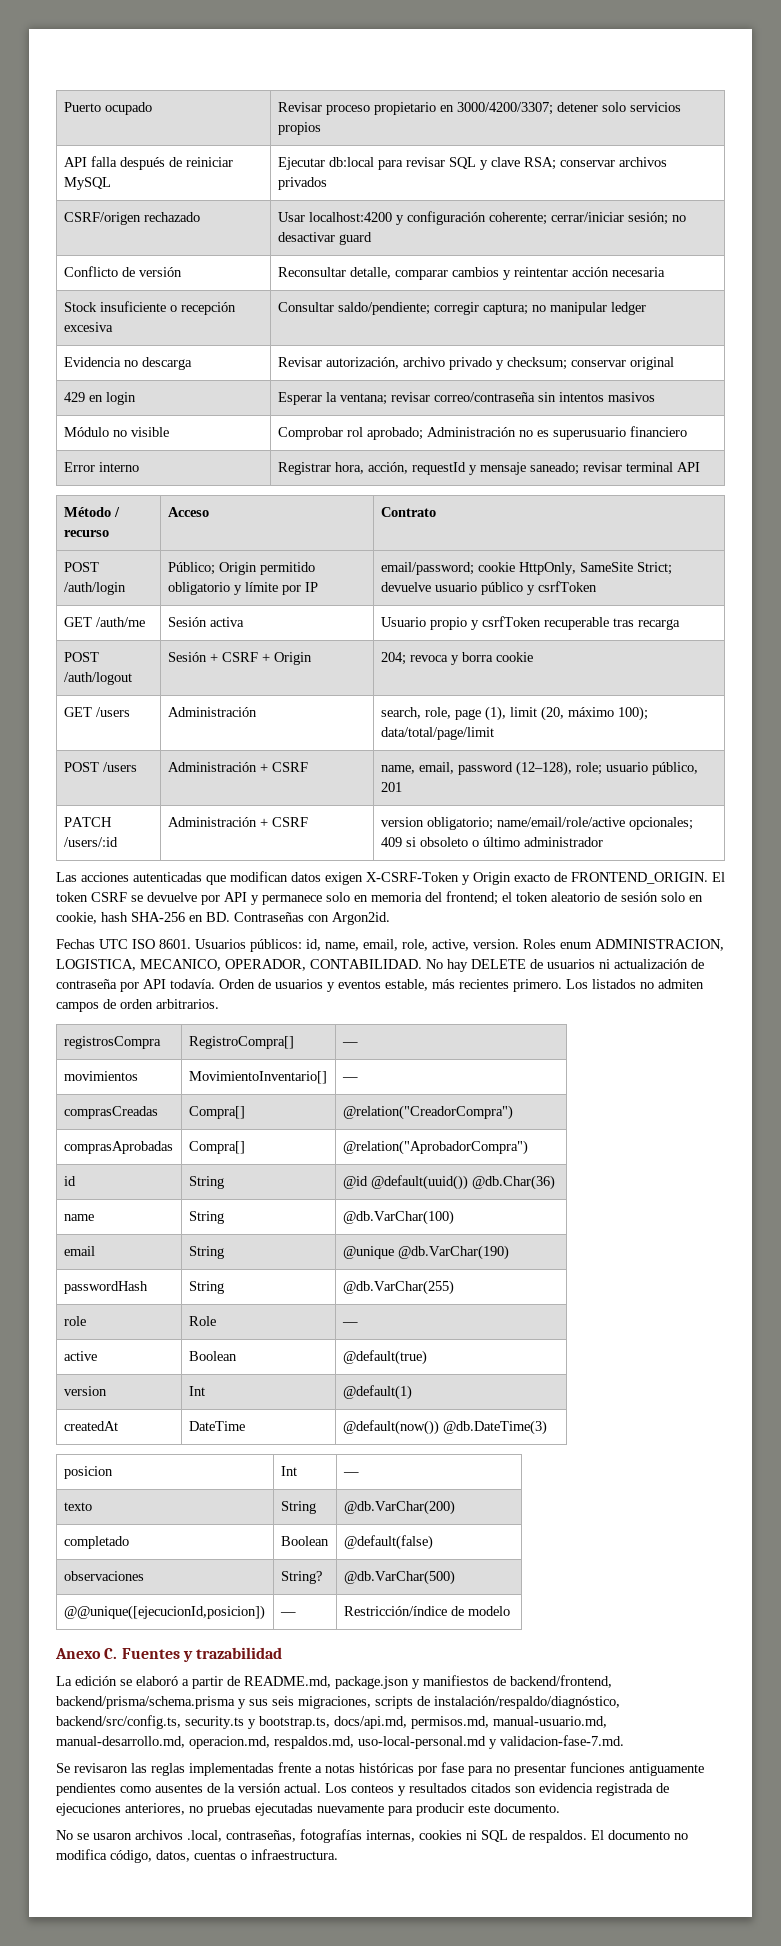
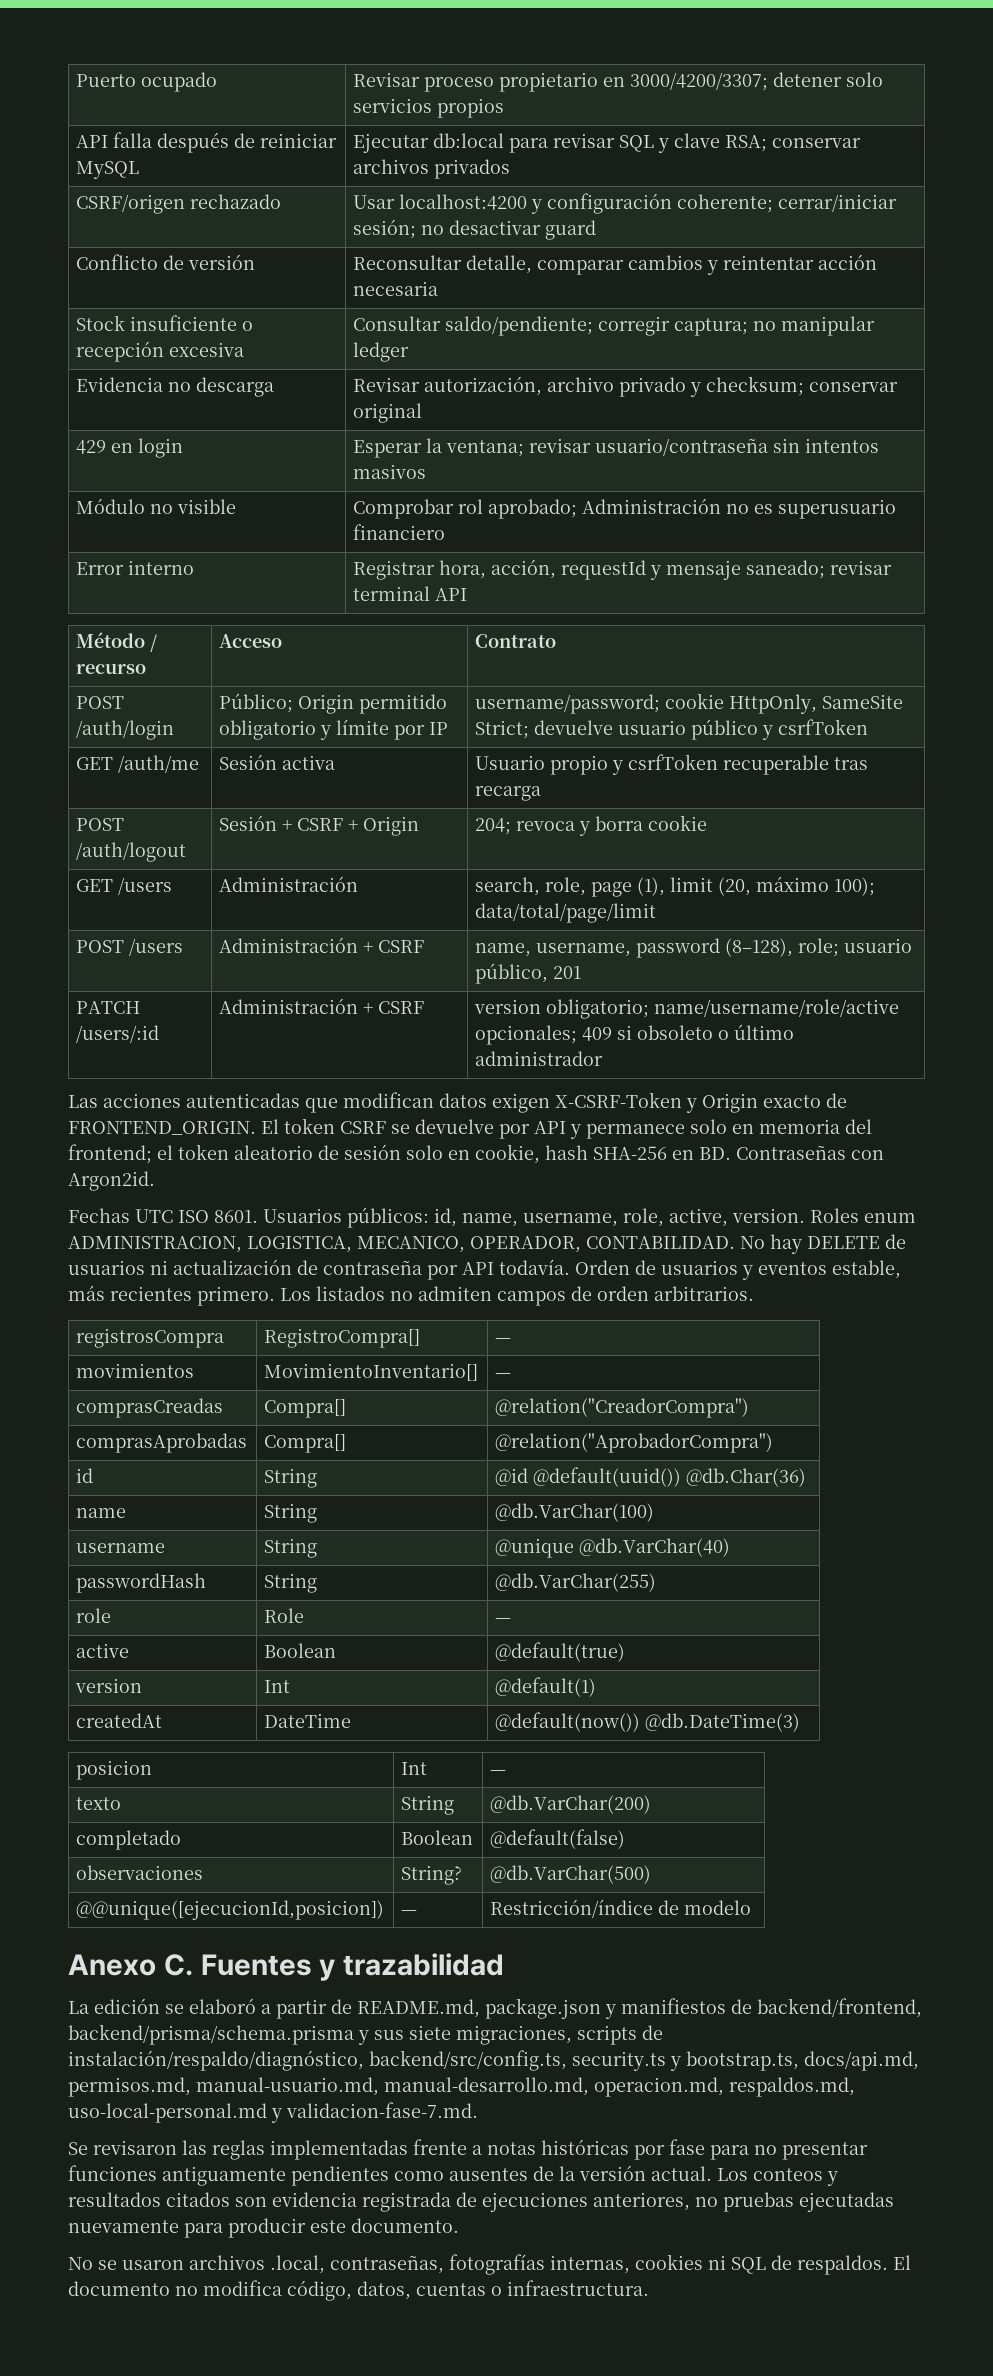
[433,392,535,402] correo/contraseña -> [595,438,769,456] usuario/contraseña
[380,562,474,575] email/password; -> [475,694,661,714] username/password;
[418,761,572,776] email, password (12–128), -> [536,938,794,958] username, password (8–128),
[496,817,625,827] name/email/role/active -> [654,999,900,1017] name/username/role/active
[363,939,398,951] email, -> [523,1213,618,1227] username,
[63,1246,95,1256] email -> [76,1543,166,1553] username
[397,1245,509,1260] @db.VarChar(190) -> [579,1538,731,1557] @db.VarChar(40)
[272,1696,294,1706] seis -> [409,2025,451,2040] siete

